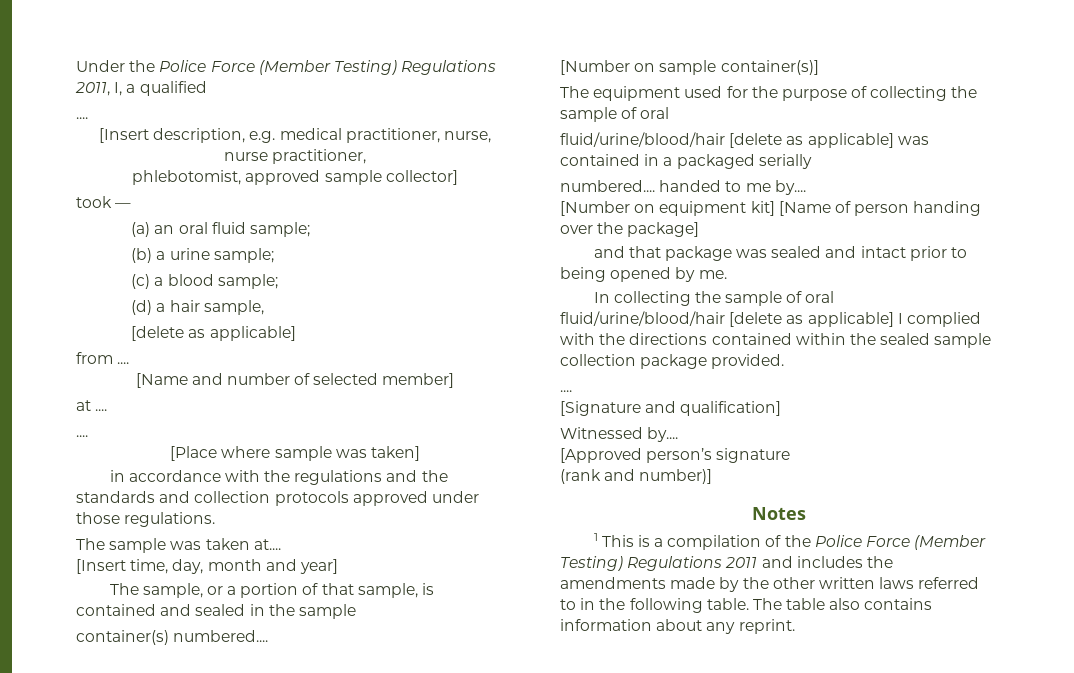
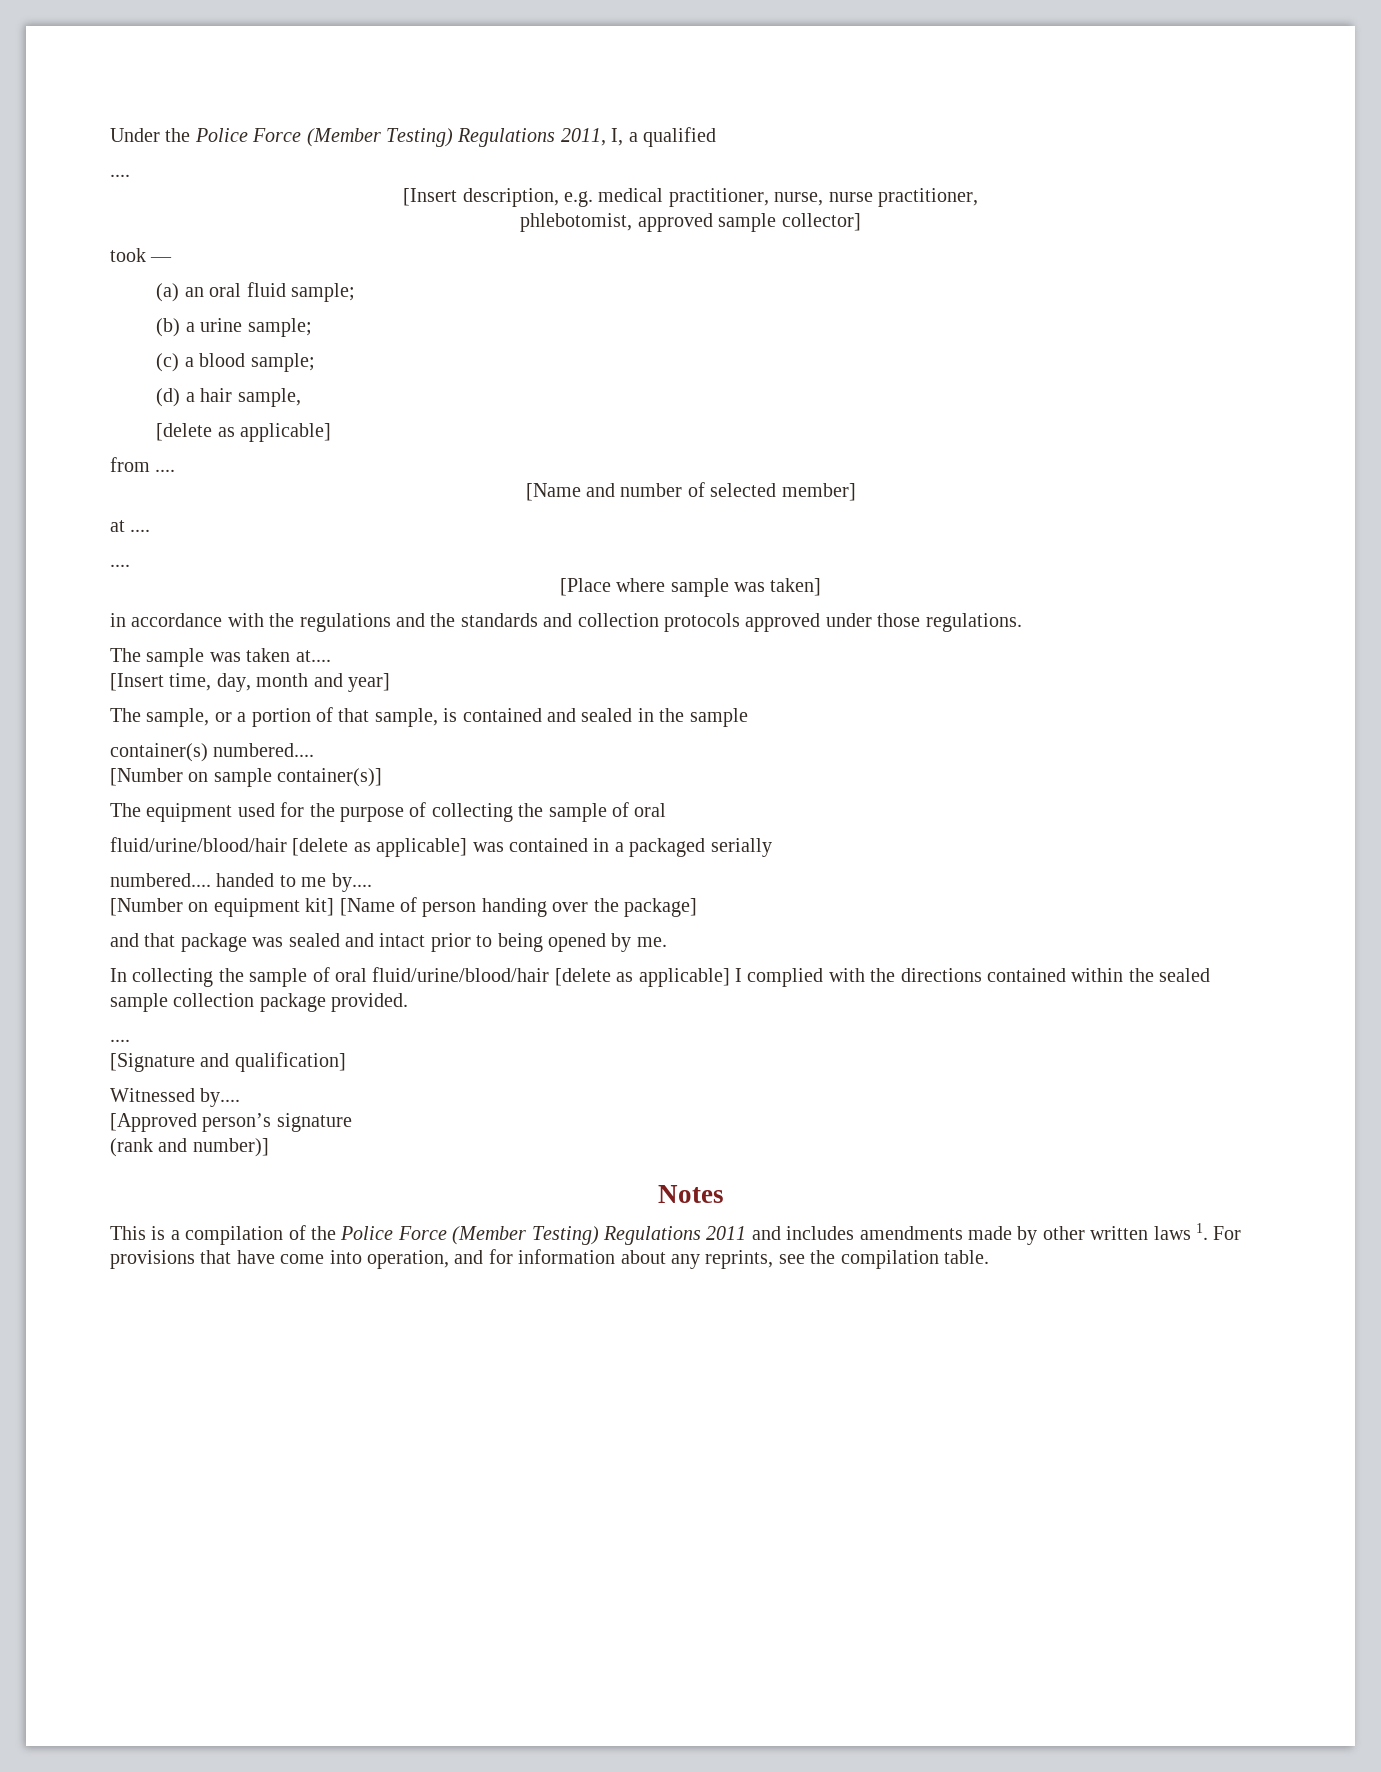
[593,533,598,541] 1 -> (724, 1194) none
[866,556,893,568] the -> (855, 1233) none
[742,577,769,589] the -> (1038, 1235) none
[918,577,980,589] [560,598,933,613] [560,619,795,634] referred to in the following table. The table also contains information about any reprint. -> [1196,1223,1242,1240] [110,1249,989,1269] 1. For provisions that have come into operation, and for information about any reprints, see the compilation table.

